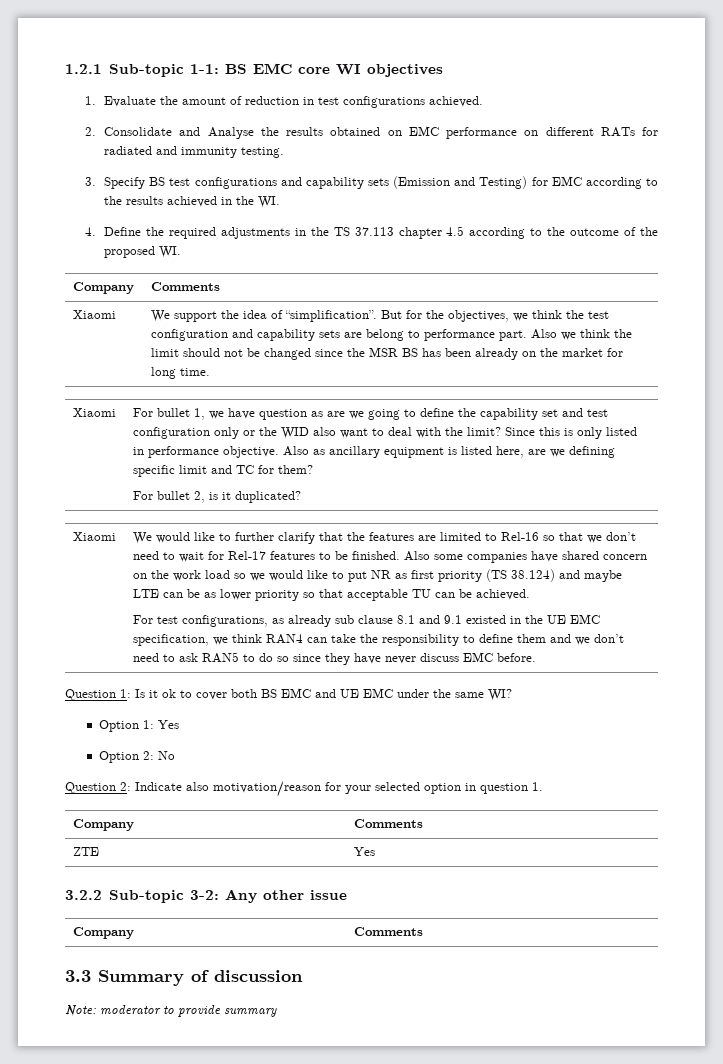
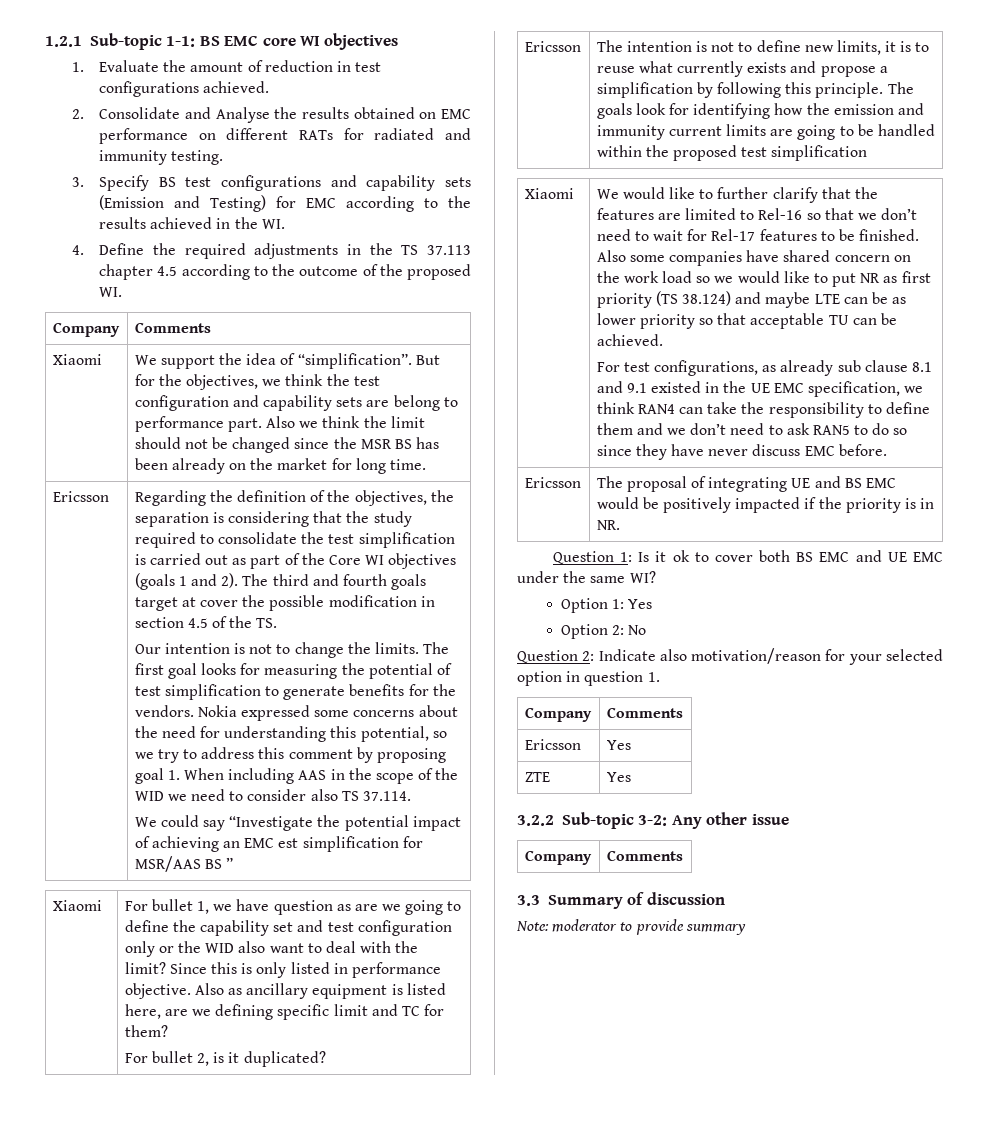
(211, 372) none -> [52,491,109,502] [134,490,454,506] [134,511,412,527] [134,532,455,548] [134,553,457,569] [134,573,427,590] [134,595,435,611] [134,616,278,628] [134,642,450,658] [134,663,452,679] [134,684,456,700] [134,705,458,721] [134,726,447,742] [134,747,446,763] [134,768,459,784] [134,789,411,801] [134,815,461,831] [134,836,423,852] [134,856,234,872] // Ericsson | Regarding the definition of the objectives, the separation is considering that the study required to consolidate the test simplification is carried out as part of the Core WI objectives (goals 1 and 2). The third and fourth goals target at cover the possible modification in section 4.5 of the TS. // Our intention is not to change the limits. The first goal looks for measuring the potential of test simplification to generate benefits for the vendors. Nokia expressed some concerns about the need for understanding this potential, so we try to address this comment by proposing goal 1. When including AAS in the scope of the WID we need to consider also TS 37.114. // We could say “Investigate the potential impact of achieving an EMC est simplification for MSR/AAS BS ”
(302, 497) none -> [524,41,581,52] [596,40,930,55] [596,61,888,77] [596,82,914,98] [596,103,924,119] [596,124,935,140] [596,145,868,161] // Ericsson | The intention is not to define new limits, it is to reuse what currently exists and propose a simplification by following this principle. The goals look for identifying how the emission and immunity current limits are going to be handled within the proposed test simplification
(537, 657) none -> [524,477,581,488] [596,476,896,492] [596,497,935,513] [596,520,620,530] // Ericsson | The proposal of integrating UE and BS EMC would be positively impacted if the priority is in NR.
(424, 823) none -> [524,739,581,750] [606,740,631,750] // Ericsson | Yes

